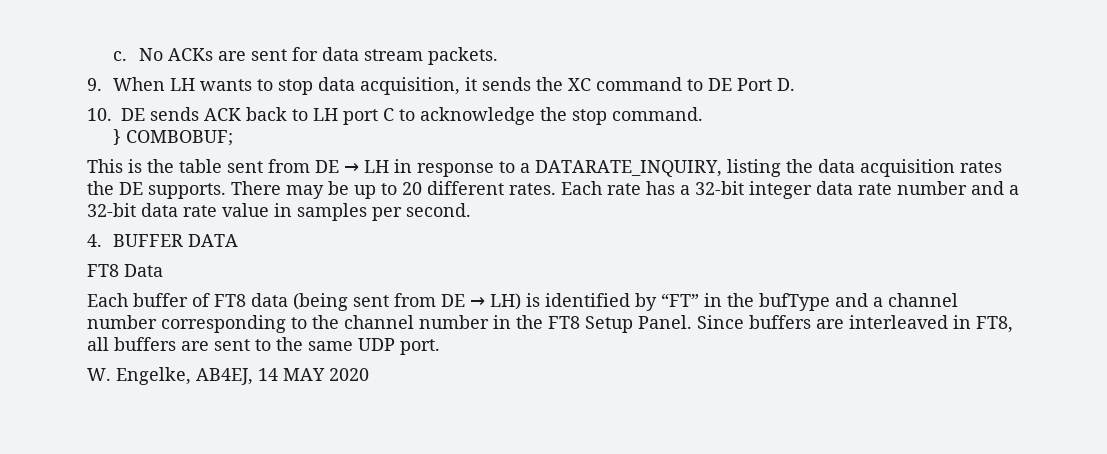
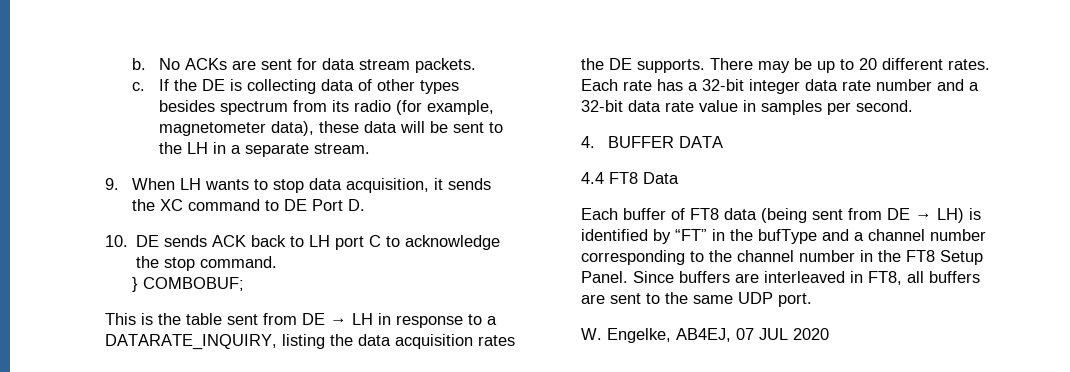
[112,51,127,61] c. -> [131,58,146,70] b.
(498, 56) none -> [131,79,459,94] [158,100,494,115] [158,121,503,136] [158,142,370,157] // c. If the DE is collecting data of other types besides spectrum from its radio (for example, magnetometer data), these data will be sent to the LH in a separate stream.
(238, 240) none -> [580,172,604,184] 4.4
[257,368,325,381] 14 MAY -> [735,328,788,340] 07 JUL

